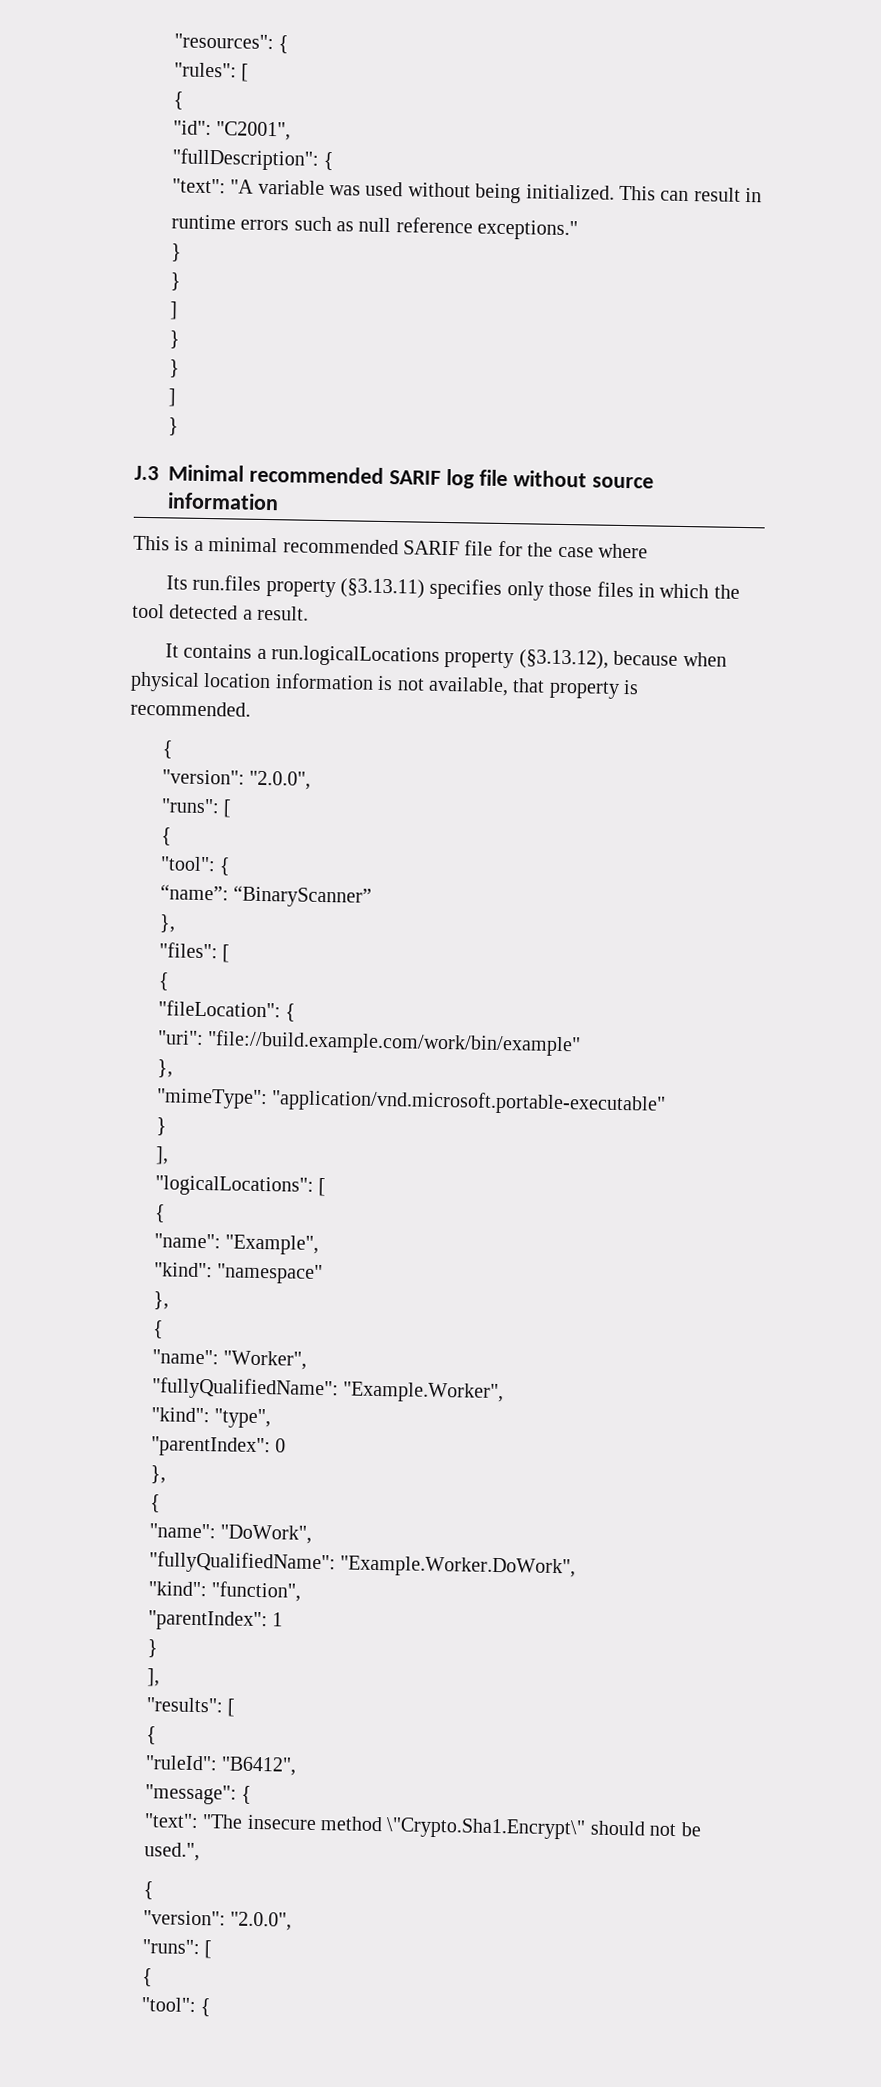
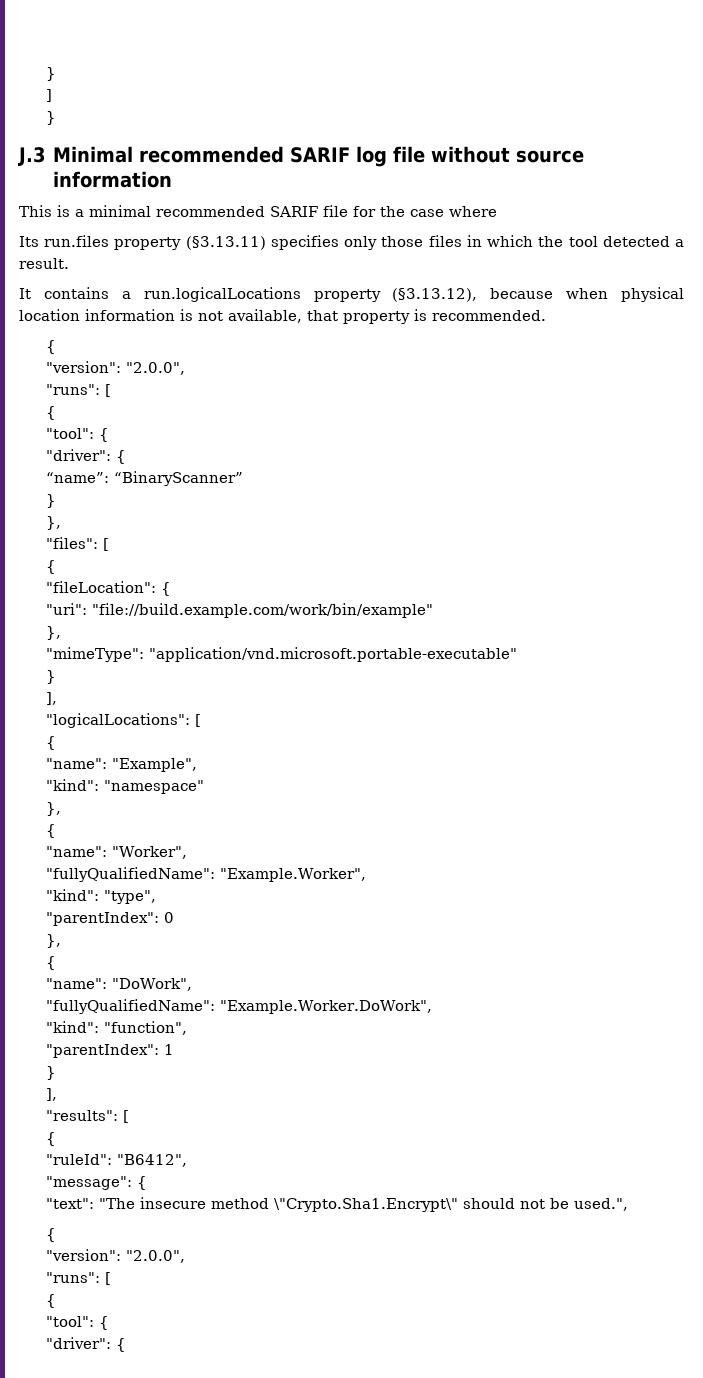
[173,33,290,54] [173,62,250,82] [172,91,184,110] [172,120,292,141] [171,148,335,171] [171,178,763,204] [170,214,579,241] [170,243,182,262] [169,272,181,291] [169,301,178,320] [168,330,180,349] "resources": { // "rules": [ // { // "id": "C2001", // "fullDescription": { // "text": "A variable was used without being initialized. This can result in // runtime errors such as null reference exceptions." // } // } // ] // } // -> (45, 74) none
(232, 866) none -> [45,449,126,464] // "driver": {
(373, 896) none -> [45,494,56,508] // }
(212, 2007) none -> [45,1337,126,1352] // "driver": {

